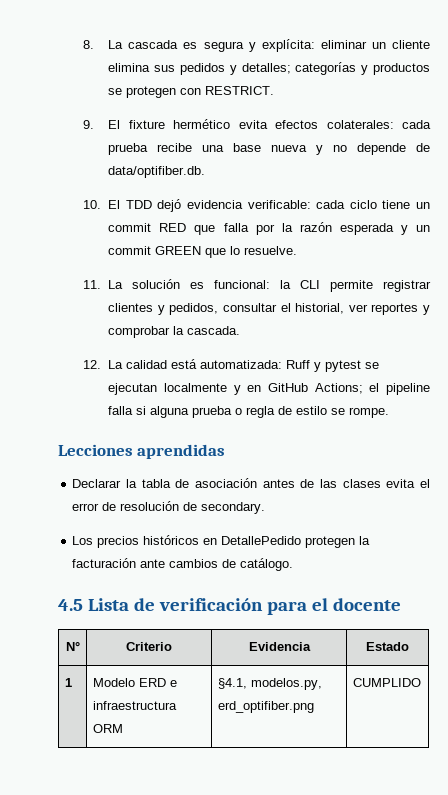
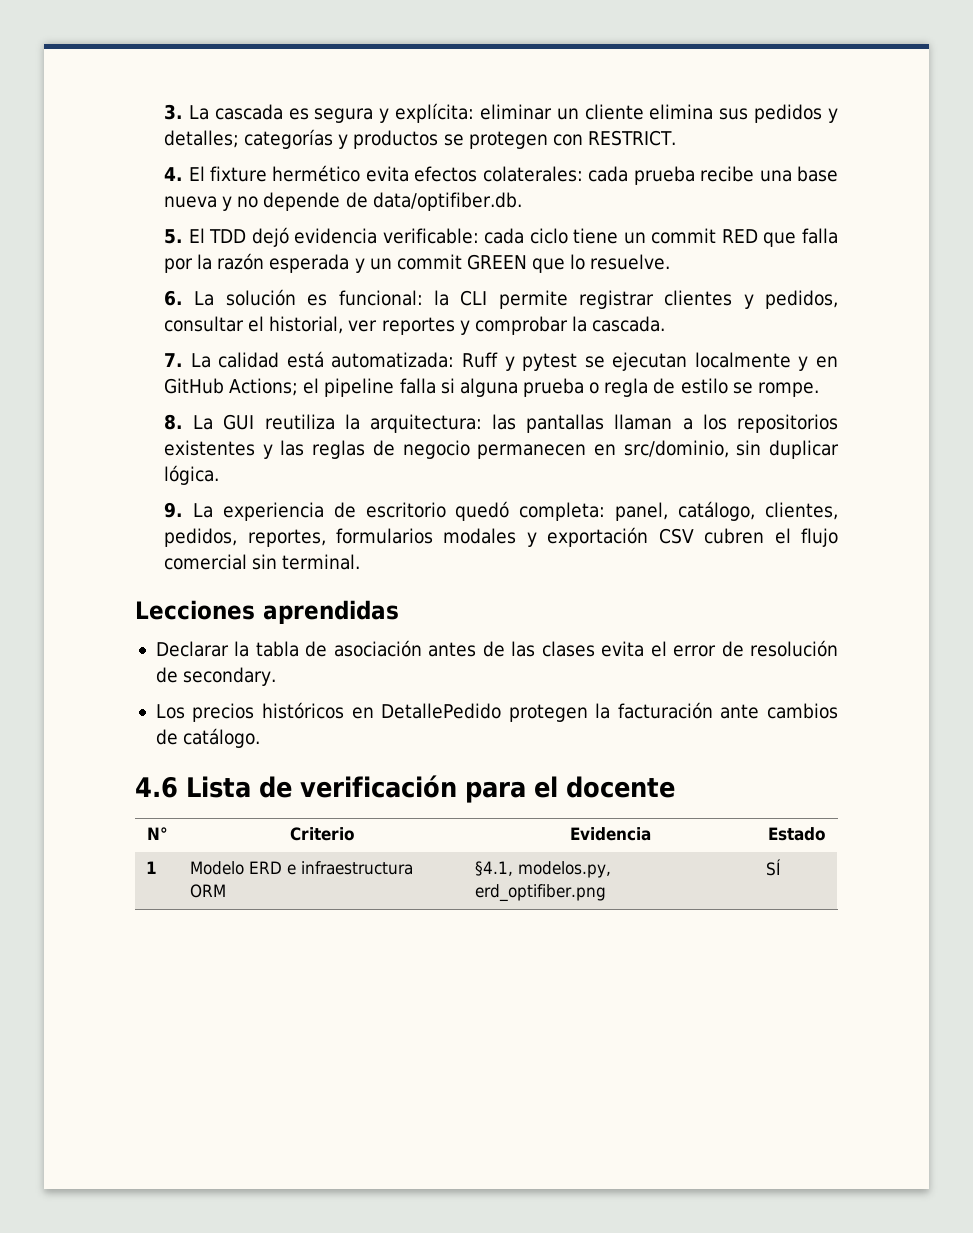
[83,40,95,49] 8. -> [164,104,184,120] 3.
[83,120,95,129] 9. -> [164,167,184,181] 4.
[83,200,102,209] 10. -> [164,229,184,244] 5.
[83,280,102,289] 11. -> [164,290,184,306] 6.
[83,360,102,369] 12. -> [164,353,184,367] 7.
(390, 412) none -> [164,414,839,433] [164,440,839,459] [164,465,220,485] [164,501,838,521] [164,527,839,547] [164,554,361,570] // 8. La GUI reutiliza la arquitectura: las pantallas llaman a los repositorios existentes y las reglas de negocio permanecen en src/dominio, sin duplicar lógica. // 9. La experiencia de escritorio quedó completa: panel, catálogo, clientes, pedidos, reportes, formularios modales y exportación CSV cubren el flujo comercial sin terminal.
[58,599,83,611] 4.5 -> [135,776,178,798] 4.6
[352,678,421,687] CUMPLIDO -> [766,859,782,876] SÍ

